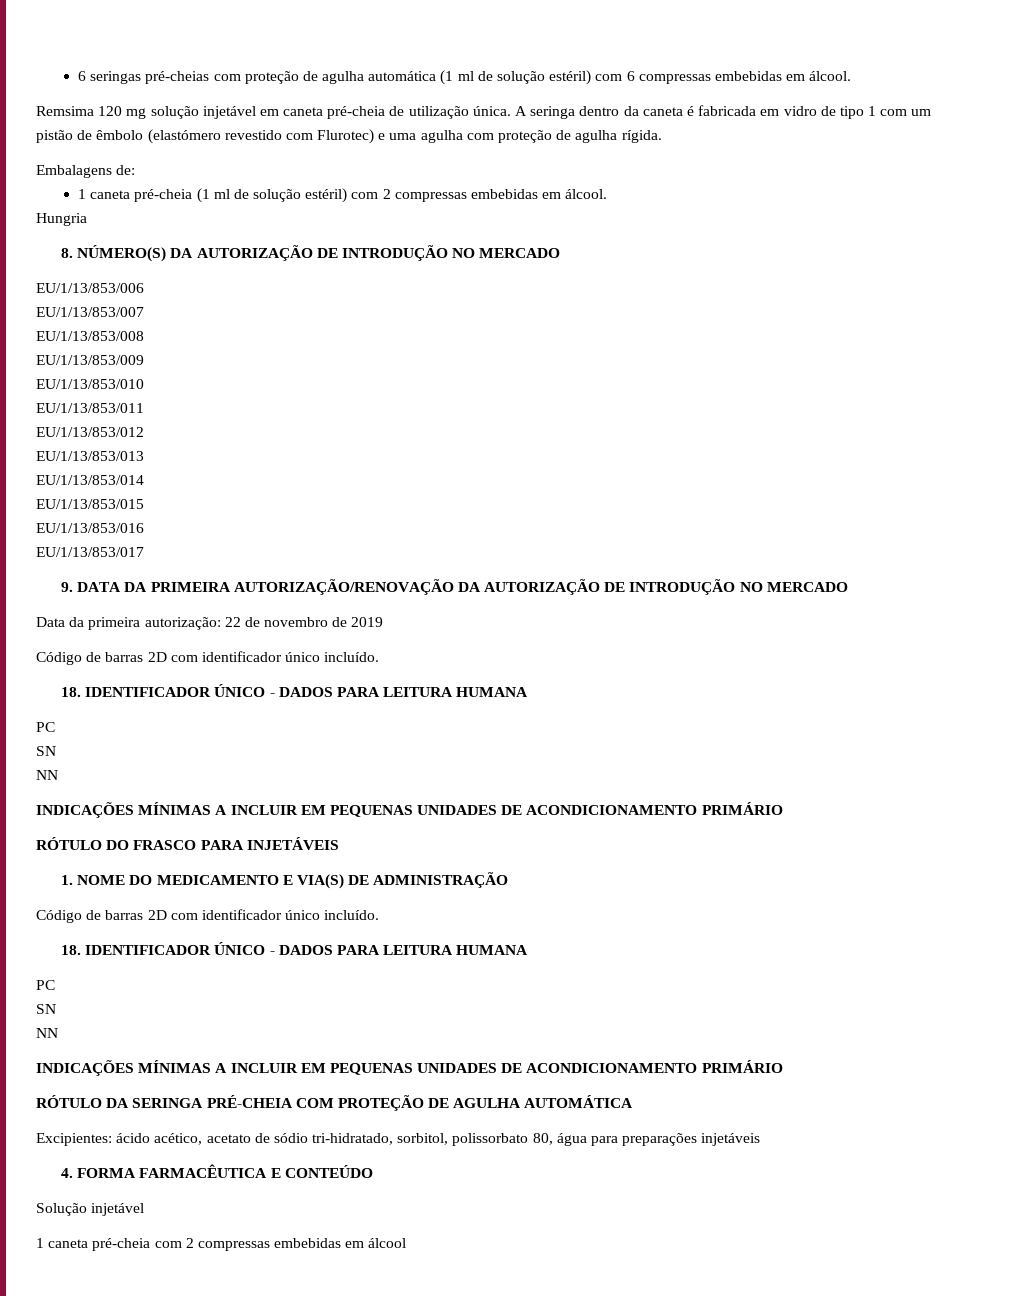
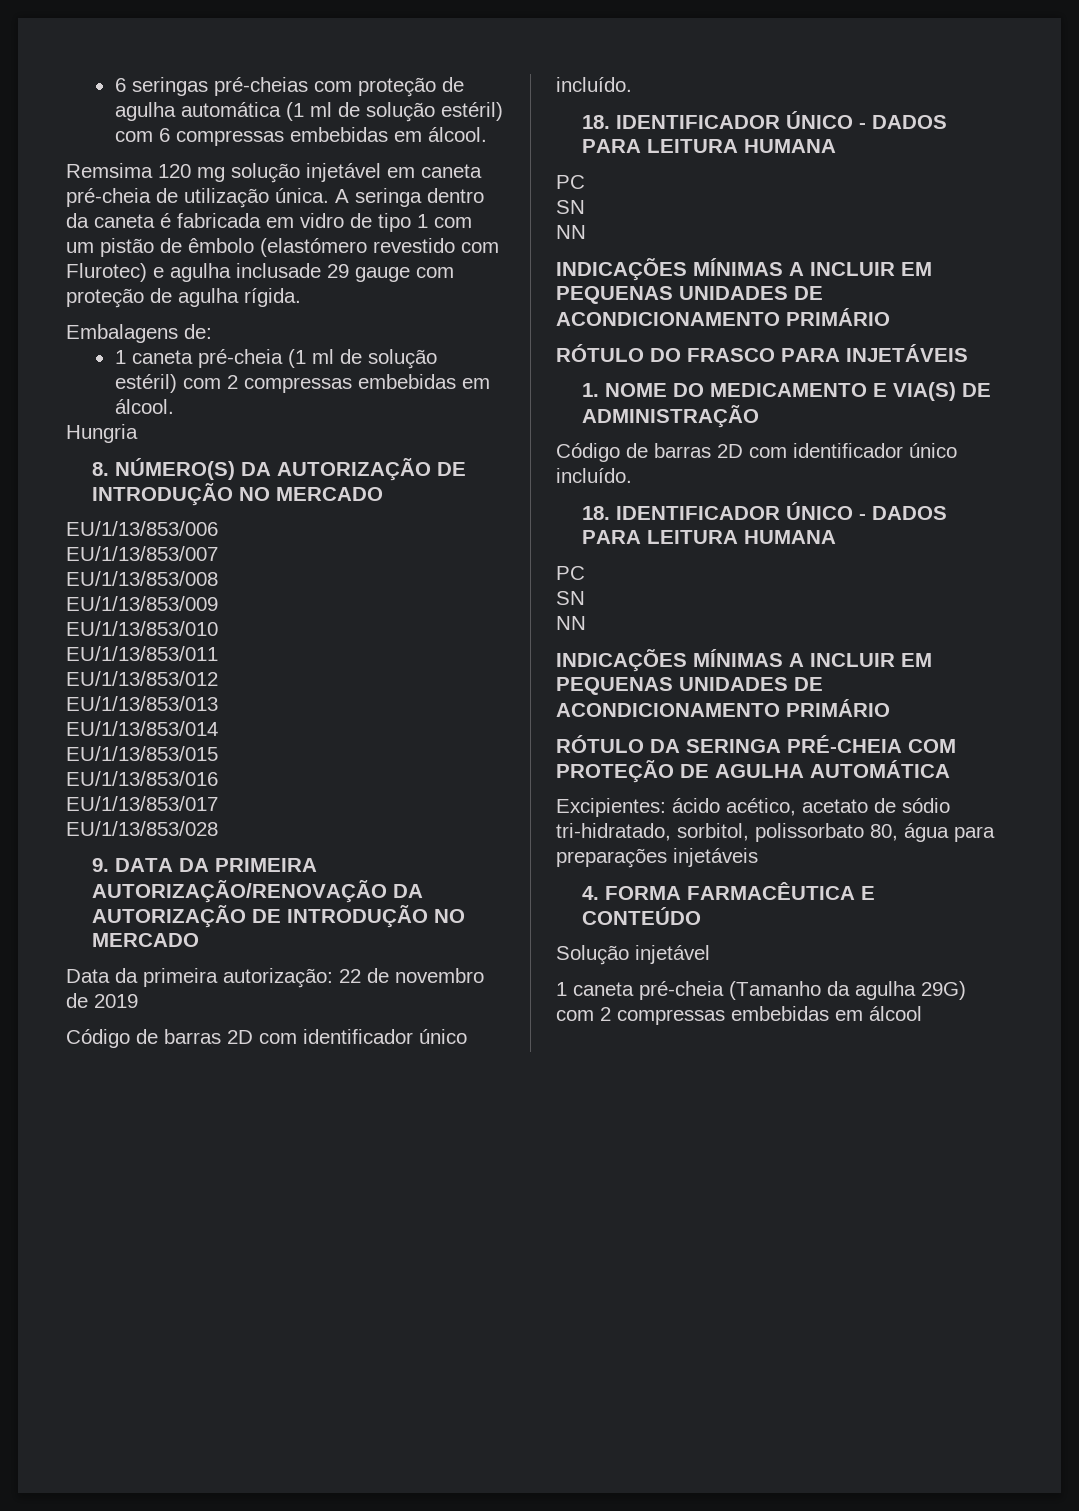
[389,130,463,143] uma agulha -> [170,263,410,282] agulha inclusade 29 gauge
(144, 552) none -> [66,821,218,836] // EU/1/13/853/028
(151, 1244) none -> [729,981,966,1000] (Tamanho da agulha 29G)

